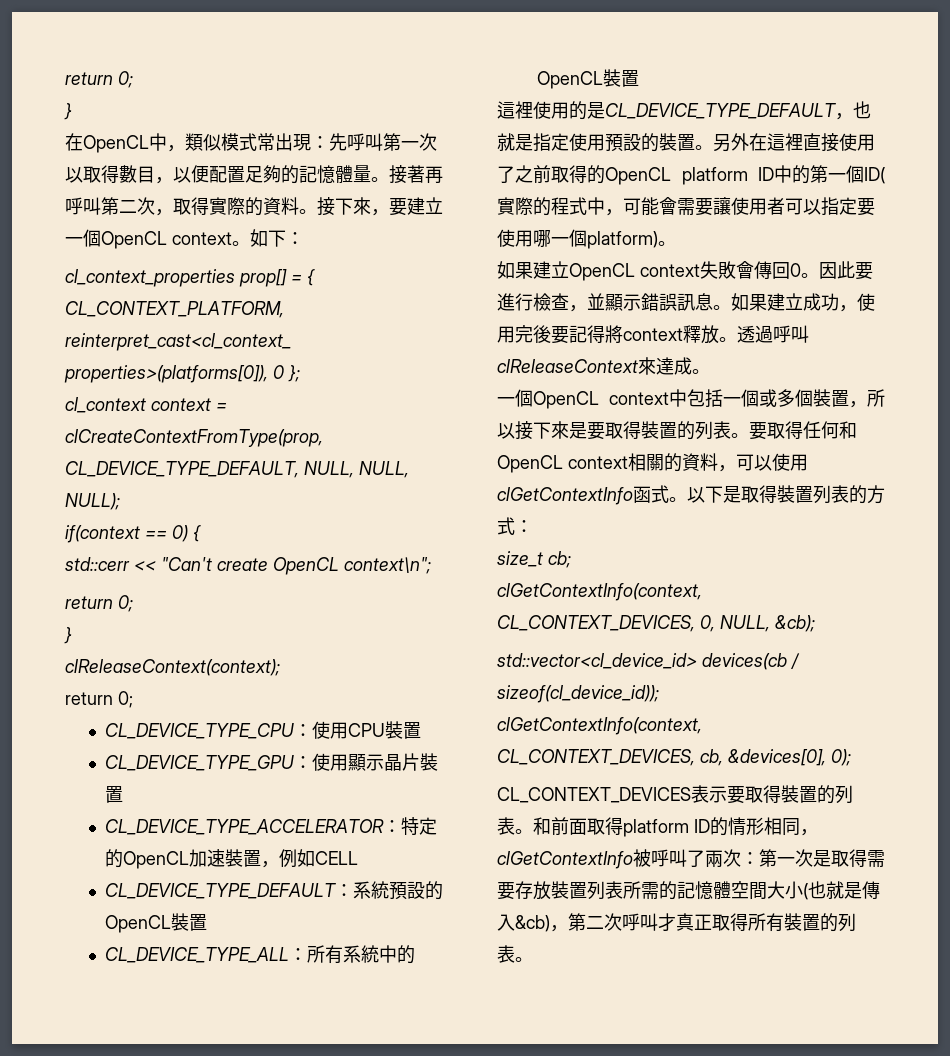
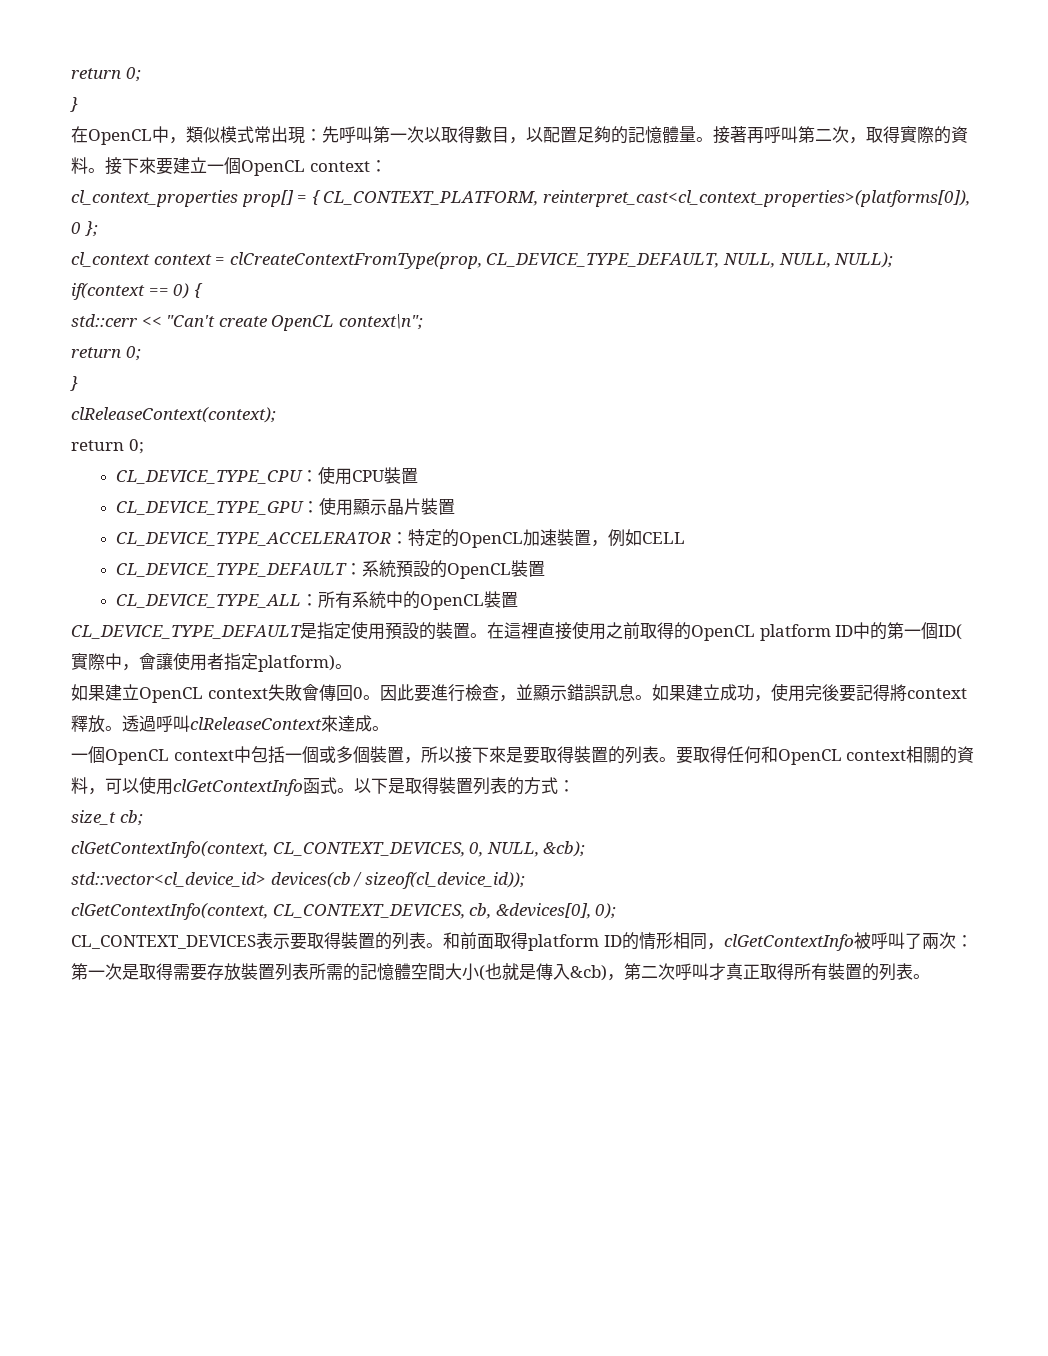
[191,165,209,183] 便 -> (543, 134) none
[371,209,389,216] ， -> (156, 165) none
[232,229,286,247] 。如下 -> (370, 166) none
[497,101,871,120] [497,133,515,151] 這裡使用的是CL_DEVICE_TYPE_DEFAULT，也就 -> [71,625,302,639] CL_DEVICE_TYPE_DEFAULT
[713,133,749,152] 另外 -> (487, 635) none
[497,166,515,183] 了 -> (606, 631) none
[533,197,875,216] [497,229,587,248] 的程式中，可能會需要讓使用者可以指定要使用哪一個 -> [105,652,258,671] 中，會讓使用者指定

